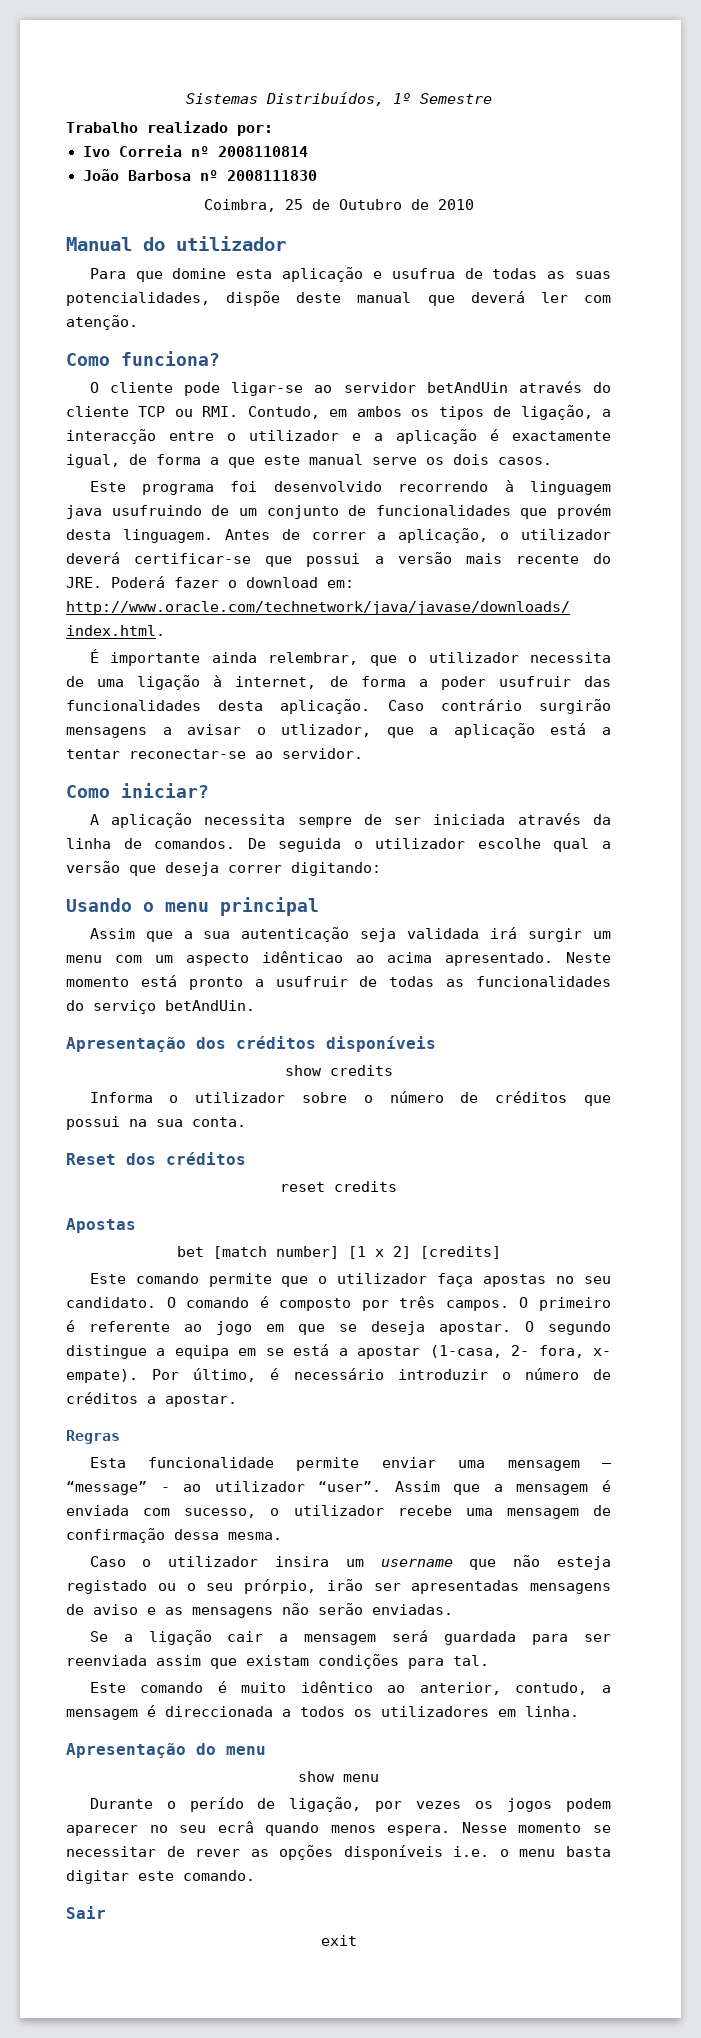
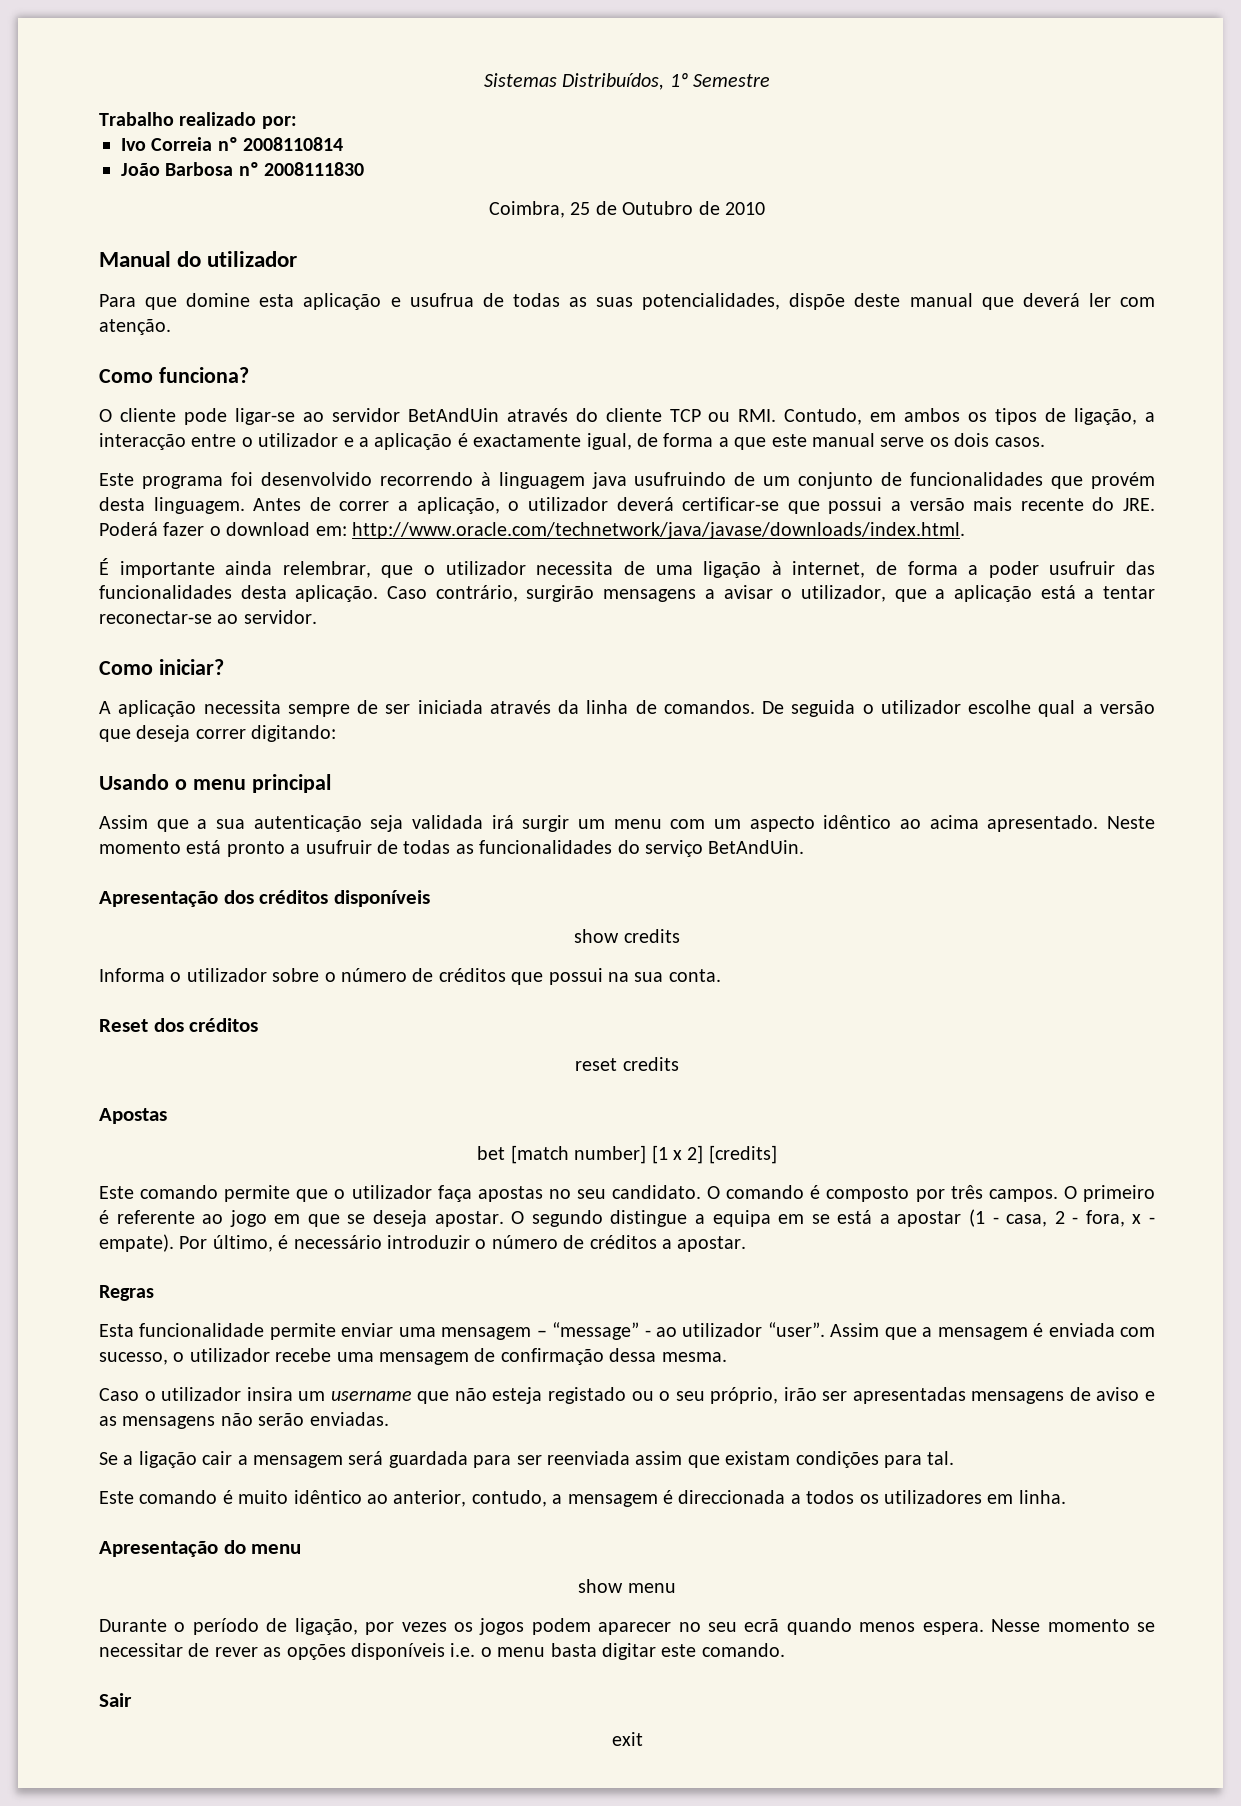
[426,382,508,393] betAndUin -> [407,408,499,422] BetAndUin
[440,699,522,711] contrário -> [435,585,518,602] contrário,
[281,724,372,737] utlizador, -> [800,585,886,602] utilizador,
[262,951,343,963] idênticao -> [823,815,892,829] idêntico
[165,1000,255,1011] betAndUin. -> [708,840,805,854] BetAndUin.
[429,1345,611,1358] (1-casa, 2- fora, x- -> [968,1209,1156,1227] (1 - casa, 2 - fora, x -
[244,1579,316,1594] prórpio, -> [710,1387,779,1404] próprio,
[189,1797,244,1812] perído -> [192,1618,259,1635] período
[217,1821,254,1833] ecrâ -> [744,1619,780,1632] ecrã

